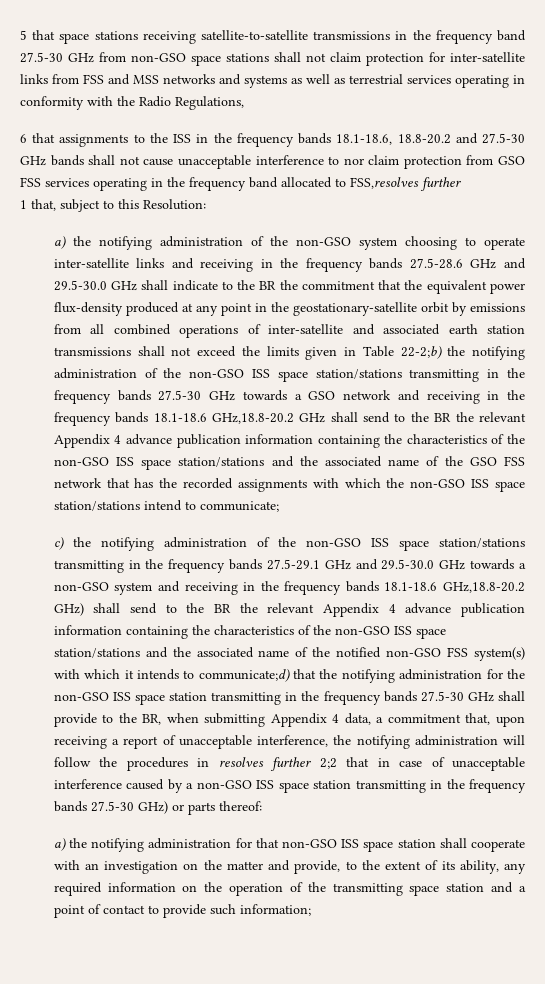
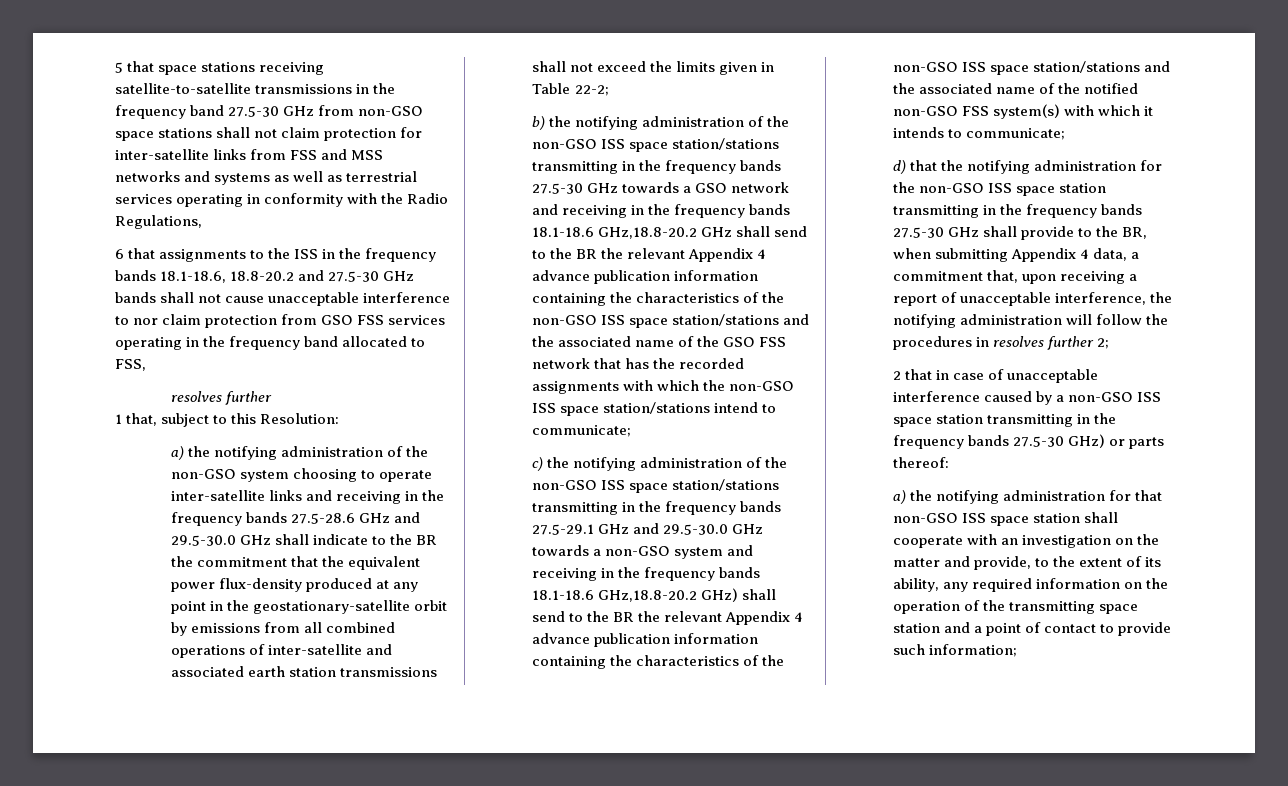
[350,177,419,189] FSS,resolves -> [115,359,146,371] [170,391,222,402] FSS, // resolves
[400,346,442,359] 22-2;b) -> [574,85,609,96] [531,116,545,130] 22-2; // b)
[198,669,290,682] communicate;d) -> [965,128,1065,140] [892,160,906,174] communicate; // d)
[319,758,337,769] 2;2 -> [1096,338,1109,349] [892,371,901,380] 2; // 2

